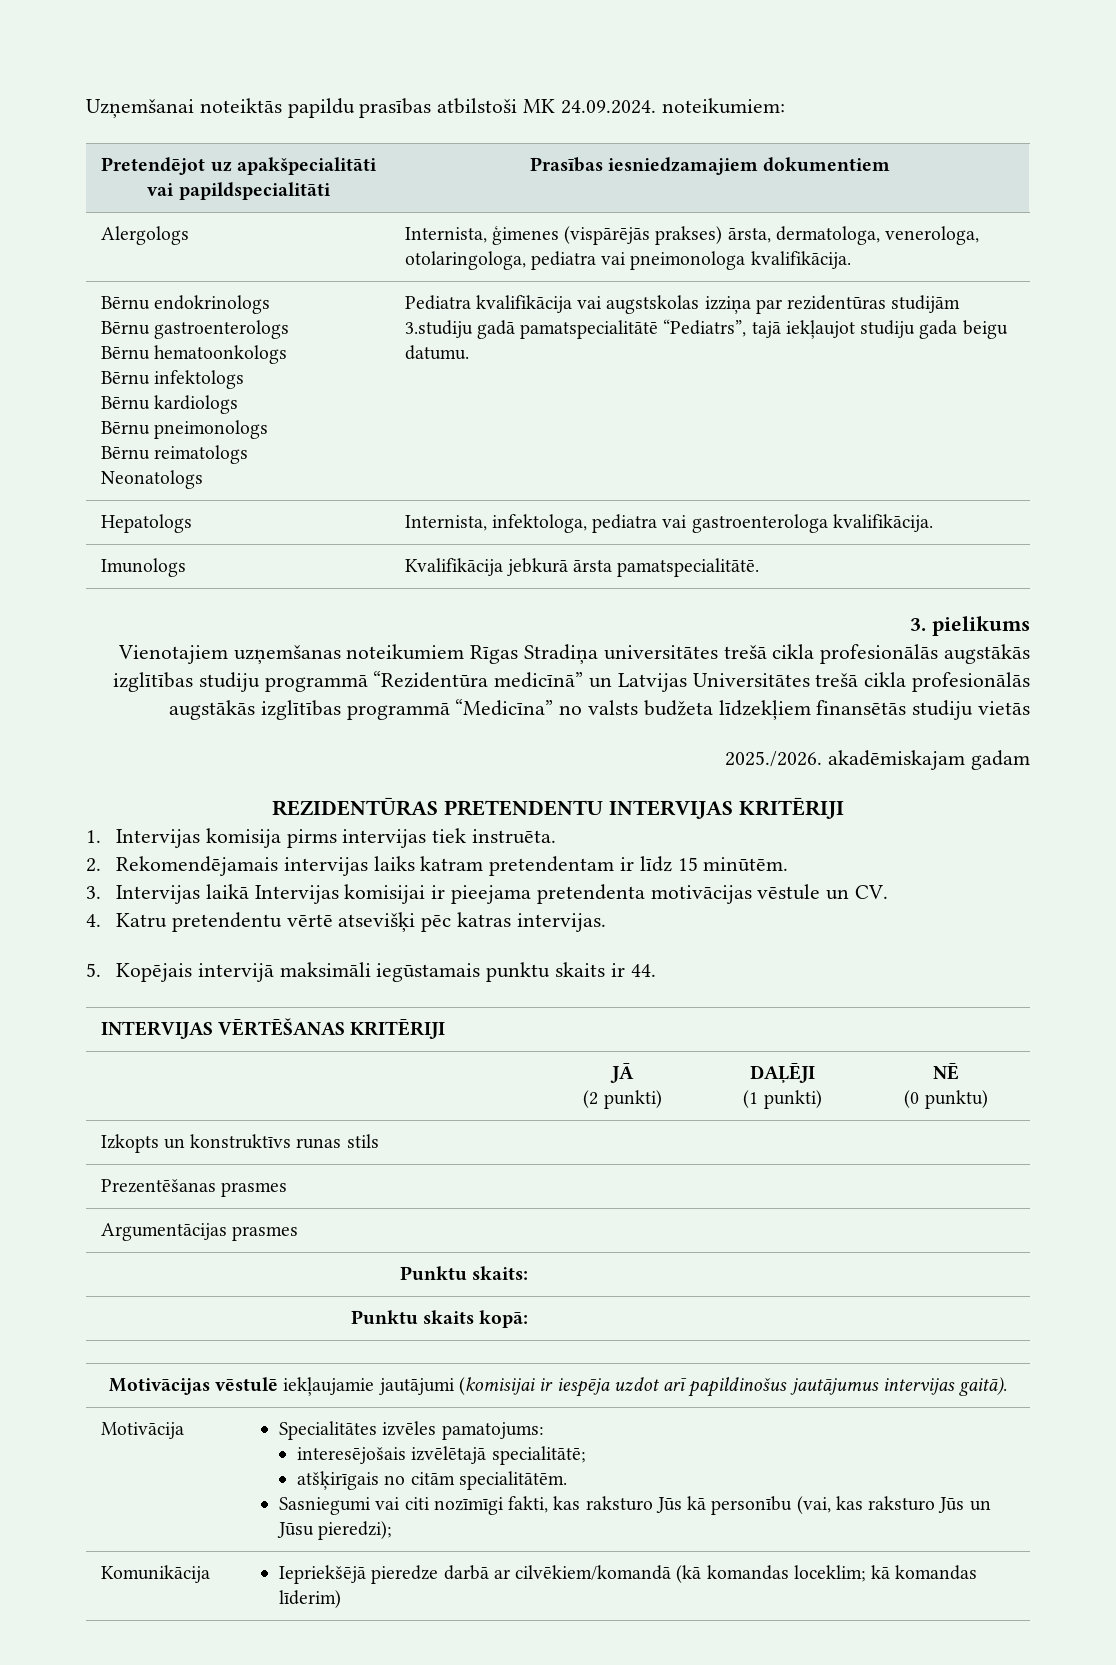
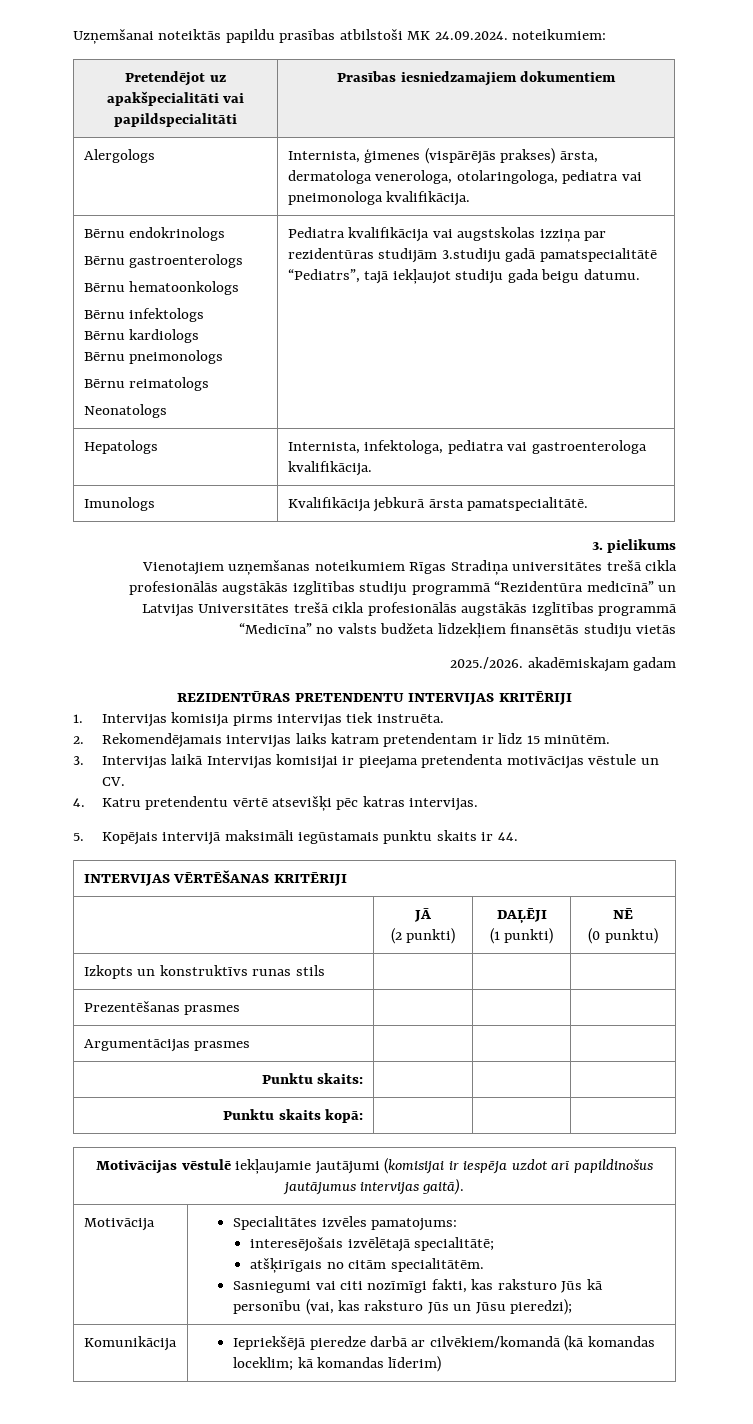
[775,226,880,245] dermatologa, -> [287,170,372,184] dermatologa

